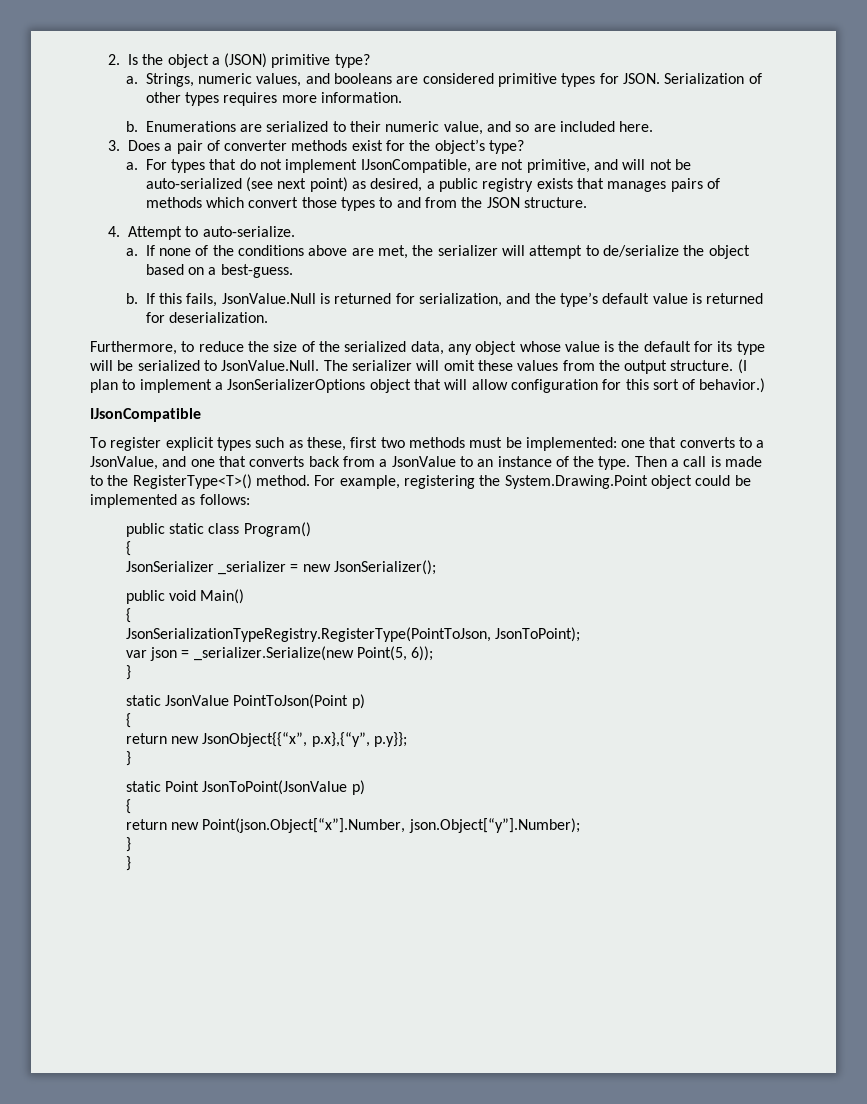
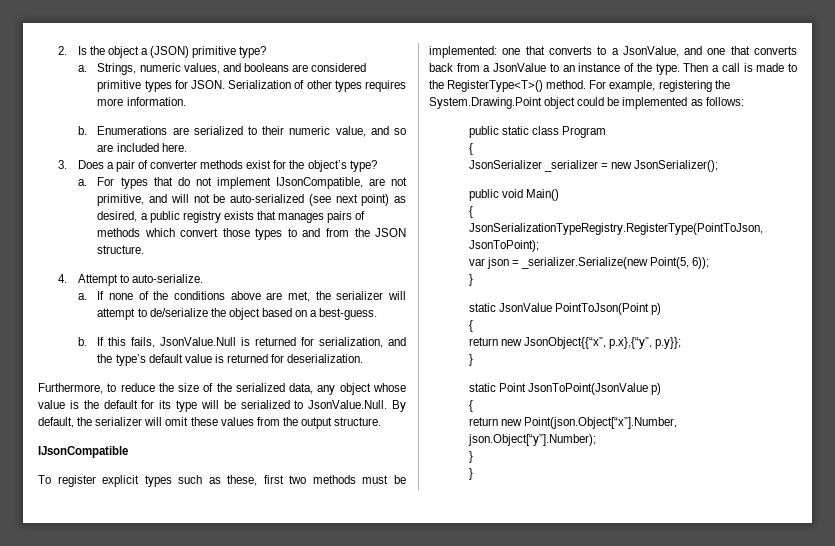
[323,360,348,371] The -> [392,400,406,412] [38,417,93,428] By default, the
[737,359,747,374] [90,378,766,393] (I plan to implement a JsonSerializerOptions object that will allow configuration for this sort of behavior.) -> (382, 421) none
[243,522,311,537] Program() -> [561,126,606,138] Program

